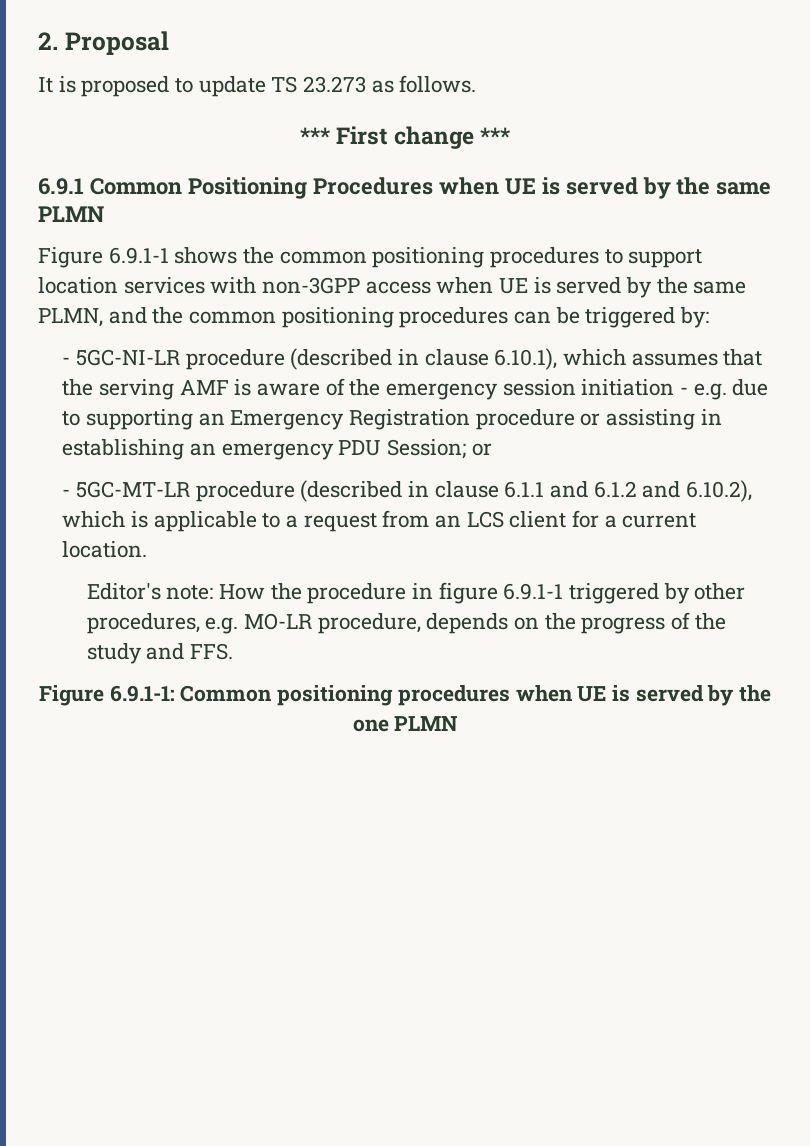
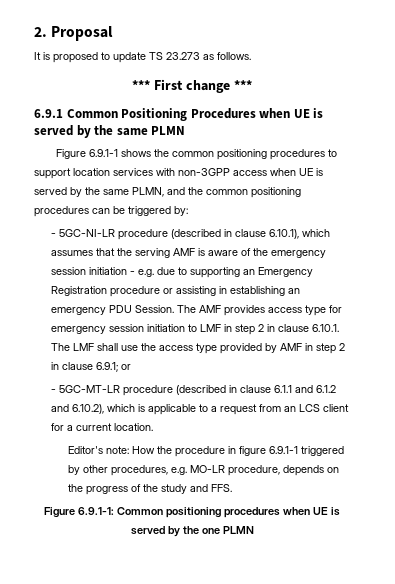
[387,439,467,459] Session; -> [135,305,343,316] [51,324,340,335] [51,343,346,354] [51,362,119,372] Session. The AMF provides access type for emergency session initiation to LMF in step 2 in clause 6.10.1. The LMF shall use the access type provided by AMF in step 2 in clause 6.9.1;

